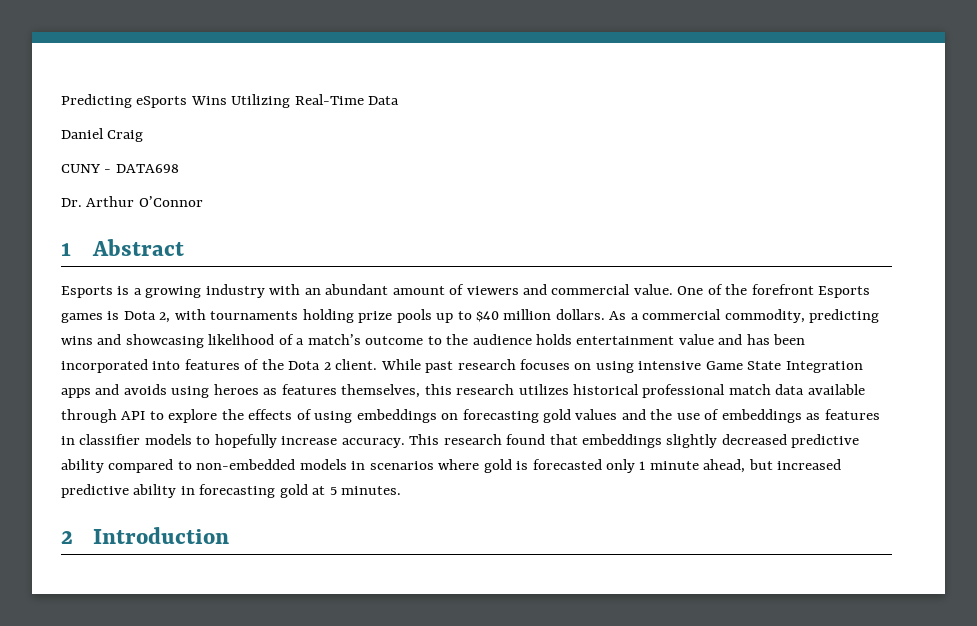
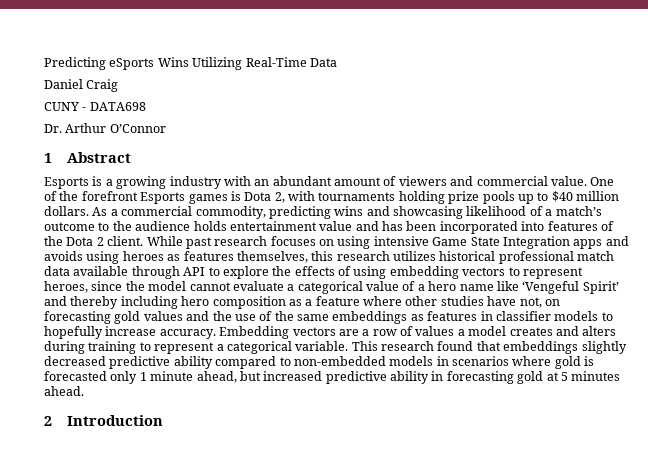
[356,409,437,423] embeddings -> [389,266,583,279] [44,281,619,294] [44,296,542,309] embedding vectors to represent heroes, since the model cannot evaluate a categorical value of a hero name like ‘Vengeful Spirit’ and thereby including hero composition as a feature where other studies have not,
(720, 414) none -> [274,311,329,321] the same
(405, 443) none -> [219,326,617,339] [44,341,349,354] Embedding vectors are a row of values a model creates and alters during training to represent a categorical variable.
[341,486,402,495] minutes. -> [571,371,621,381] [44,386,84,396] minutes ahead.

